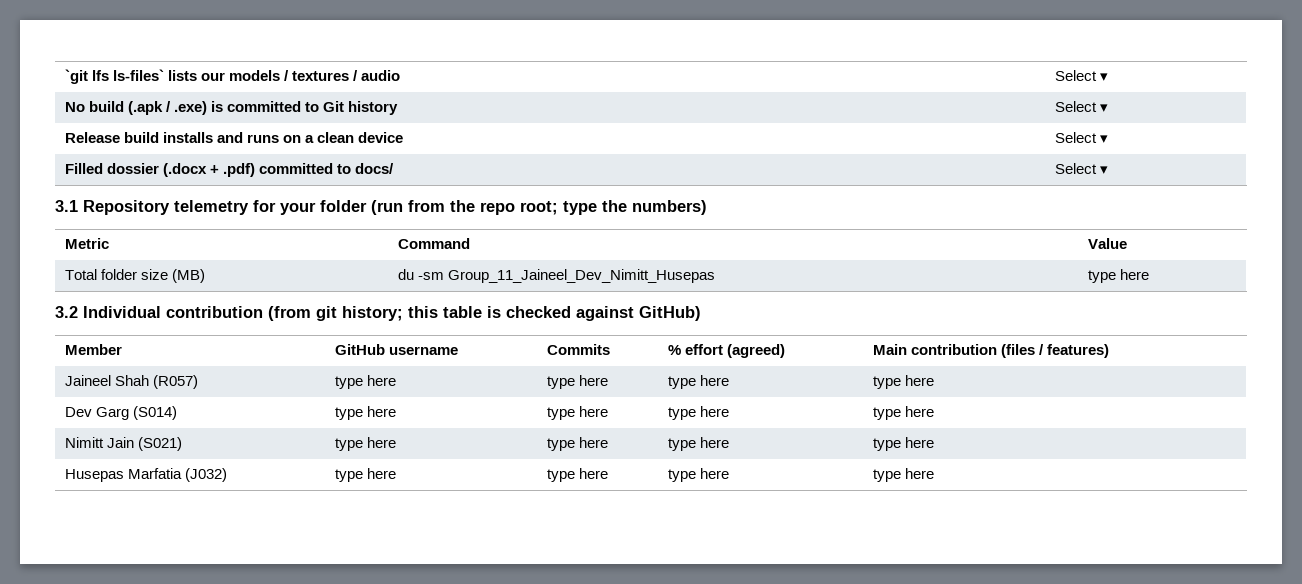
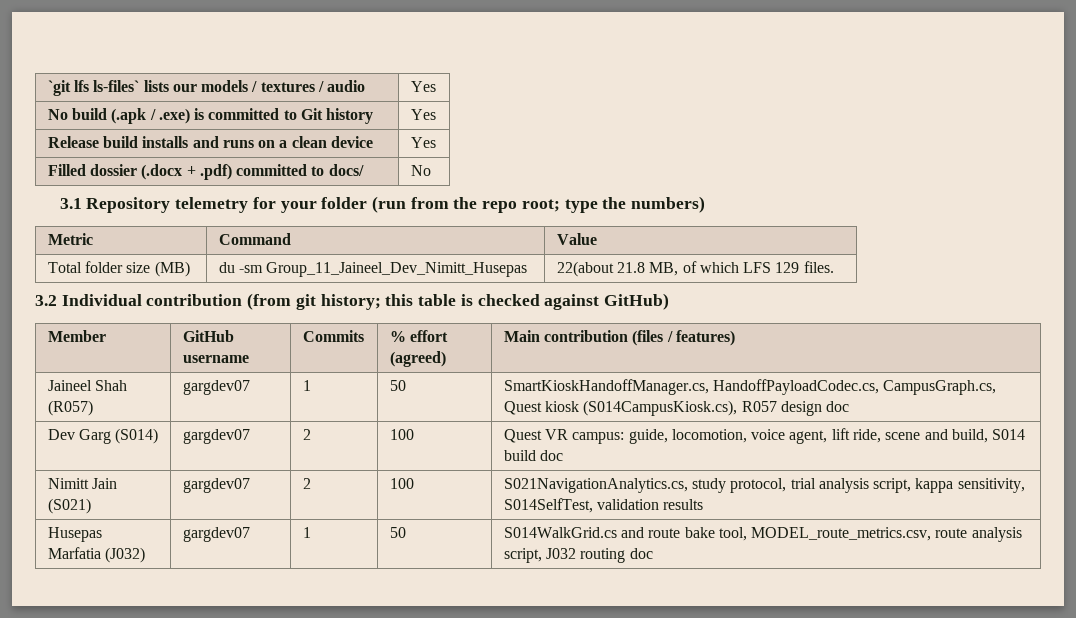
[1054,70,1108,81] Select ▾ -> [410,81,436,92] Yes
[1054,101,1108,112] Select ▾ -> [410,109,436,120] Yes
[1054,132,1108,143] Select ▾ -> [410,137,436,148] Yes
[1054,163,1108,174] Select ▾ -> [410,165,431,176] No
[1087,269,1149,283] type here -> [556,261,834,277] 22(about 21.8 MB, of which LFS 129 files.
[334,375,396,389] [546,375,608,389] [667,375,729,389] [872,375,934,389] [64,406,177,420] [334,406,396,420] [546,406,608,420] [667,406,729,420] [872,406,934,420] [64,437,182,451] [334,437,396,451] [546,437,608,451] [667,437,729,451] [872,437,934,451] [64,468,227,482] [334,468,396,482] [546,468,608,482] [667,468,729,482] [872,468,934,482] type here | type here | type here | type here // Dev Garg (S014) | type here | type here | type here | type here // Nimitt Jain (S021) | type here | type here | type here | type here // Husepas Marfatia (J032) | type here | type here | type here | type here -> [182,380,250,395] [302,380,311,391] [389,380,406,391] [503,379,997,395] [503,400,850,416] [47,428,159,444] [182,429,250,444] [302,429,311,440] [389,429,414,440] [503,428,1026,444] [503,450,563,461] [47,478,117,489] [47,498,91,514] [182,478,250,493] [302,478,311,489] [389,478,414,489] [503,478,1025,493] [503,498,704,513] [47,527,102,542] [47,547,145,563] [182,527,250,542] [302,527,311,538] [389,527,406,538] [503,527,1022,542] [503,548,653,563] gargdev07 | 1 | 50 | SmartKioskHandoffManager.cs, HandoffPayloadCodec.cs, CampusGraph.cs, Quest kiosk (S014CampusKiosk.cs), R057 design doc // Dev Garg (S014) | gargdev07 | 2 | 100 | Quest VR campus: guide, locomotion, voice agent, lift ride, scene and build, S014 build doc // Nimitt Jain (S021) | gargdev07 | 2 | 100 | S021NavigationAnalytics.cs, study protocol, trial analysis script, kappa sensitivity, S014SelfTest, validation results // Husepas Marfatia (J032) | gargdev07 | 1 | 50 | S014WalkGrid.cs and route bake tool, MODEL_route_metrics.csv, route analysis script, J032 routing doc

